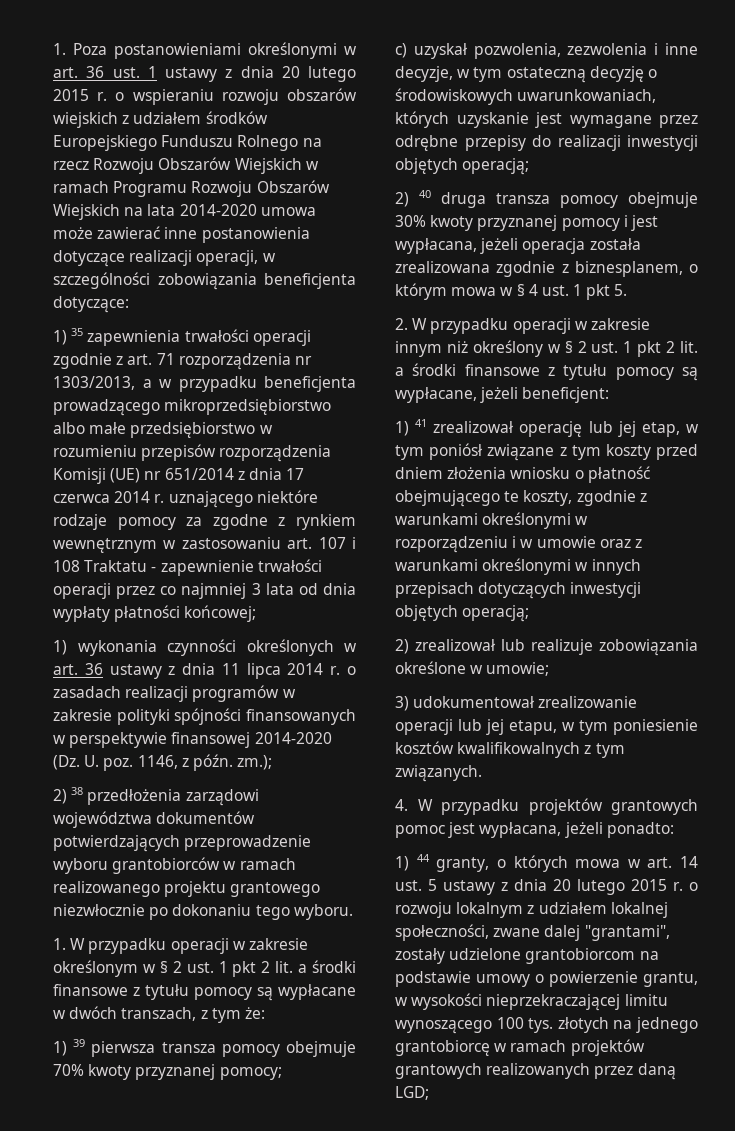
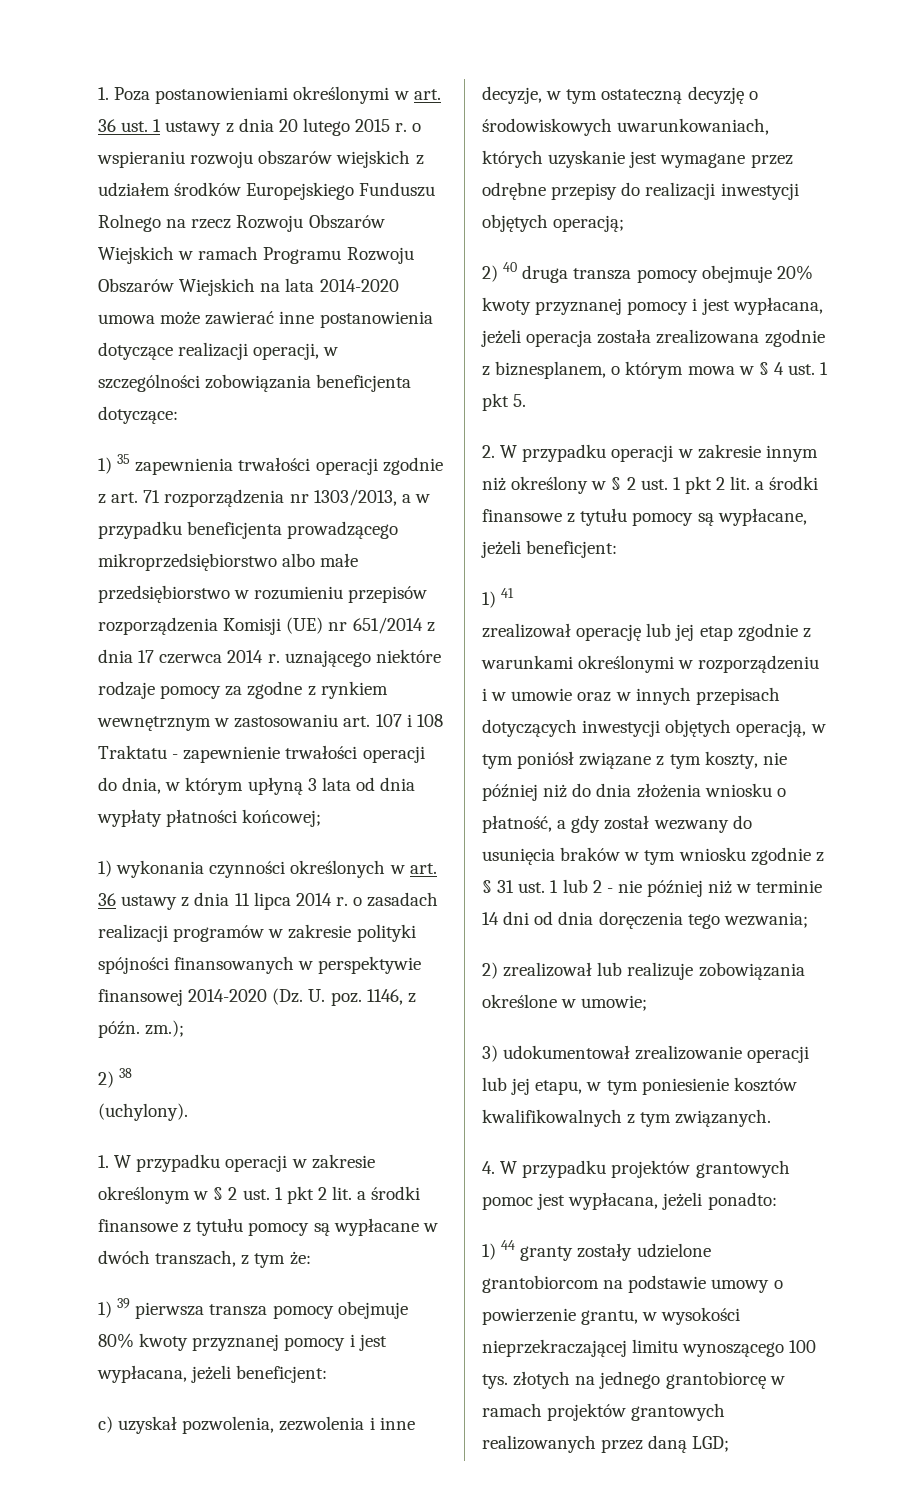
[116,583,247,599] przez co najmniej -> [98,777,303,795] do dnia, w którym upłyną
[87,789,259,806] [53,811,256,828] [53,835,312,852] [53,857,296,874] [53,881,321,897] [53,904,353,920] przedłożenia zarządowi województwa dokumentów potwierdzających przeprowadzenie wyboru grantobiorców w ramach realizowanego projektu grantowego niezwłocznie po dokonaniu tego wyboru. -> [98,1103,188,1121] // (uchylony).
[53,1064,282,1080] 70% kwoty przyznanej pomocy; -> [98,1333,387,1351] [97,1365,328,1383] 80% kwoty przyznanej pomocy i jest wypłacana, jeżeli beneficjent:
[395,215,426,227] 30% -> [776,265,813,280] 20%
(428, 423) none -> (515, 593) //
[641,422,699,437] [395,443,698,461] [395,466,650,483] [395,490,573,507] etap, w tym poniósł związane z tym koszty przed dniem złożenia wniosku o płatność obejmującego te koszty, -> [699,626,733,641] etap
[634,539,642,548] [395,558,572,575] z warunkami określonymi -> (612, 697) none
[462,605,530,622] operacją; -> [736,720,826,737] [482,751,787,769] [482,783,786,801] [482,815,752,833] [482,847,824,865] [482,879,823,897] [482,911,808,929] operacją, w tym poniósł związane z tym koszty, nie później niż do dnia złożenia wniosku o płatność, a gdy został wezwany do usunięcia braków w tym wniosku zgodnie z § 31 ust. 1 lub 2 - nie później niż w terminie 14 dni od dnia doręczenia tego wezwania;
[436,855,698,872] [395,879,698,895] [395,902,668,918] [395,924,670,941] granty, o których mowa w art. 14 ust. 5 ustawy z dnia 20 lutego 2015 r. o rozwoju lokalnym z udziałem lokalnej społeczności, zwane dalej "grantami", -> [520,1246,574,1261] granty

